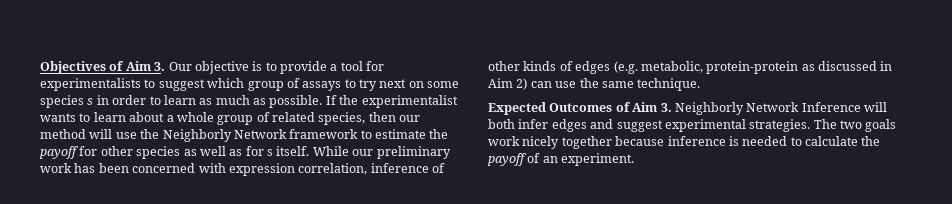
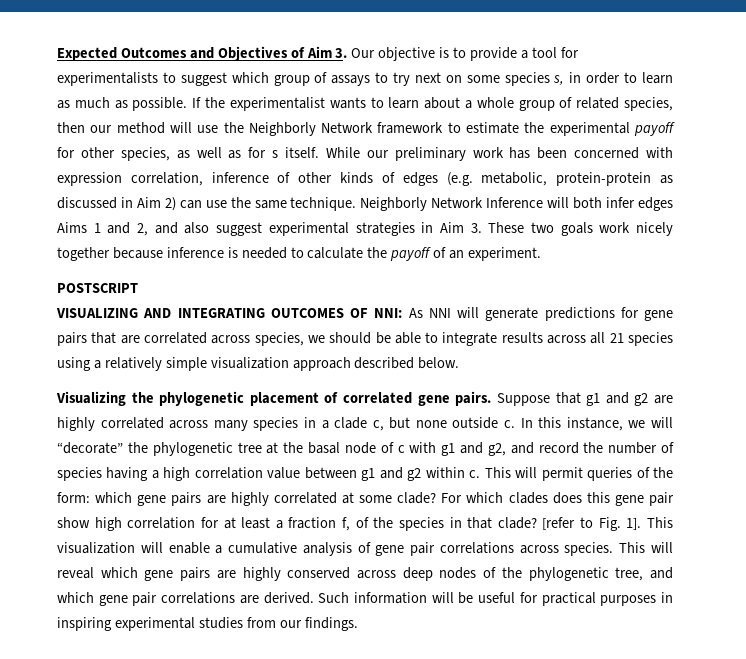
(40, 67) none -> [57,47,214,61] Expected Outcomes and
[87,98,94,105] s -> [553,75,565,85] s,
(449, 134) none -> [549,122,630,136] experimental
[136,146,181,159] species -> [120,147,170,161] species,
[488,102,672,115] // Expected Outcomes of Aim 3. -> (357, 204) none
[590,119,837,132] and suggest experimental strategies. The -> [57,222,525,236] Aims 1 and 2, and also suggest experimental strategies in Aim 3. These
(635, 159) none -> [57,283,138,293] [56,307,673,321] [57,332,673,346] [57,357,460,371] [56,391,674,406] [57,417,673,431] [57,442,674,456] [57,467,674,481] [57,492,674,506] [57,517,674,531] [57,542,673,556] [57,567,673,581] [57,592,673,606] [57,617,358,631] // POSTSCRIPT // VISUALIZING AND INTEGRATING OUTCOMES OF NNI: As NNI will generate predictions for gene pairs that are correlated across species, we should be able to integrate results across all 21 species using a relatively simple visualization approach described below. // Visualizing the phylogenetic placement of correlated gene pairs. Suppose that g1 and g2 are highly correlated across many species in a clade c, but none outside c. In this instance, we will “decorate” the phylogenetic tree at the basal node of c with g1 and g2, and record the number of species having a high correlation value between g1 and g2 within c. This will permit queries of the form: which gene pairs are highly correlated at some clade? For which clades does this gene pair show high correlation for at least a fraction f, of the species in that clade? [refer to Fig. 1]. This visualization will enable a cumulative analysis of gene pair correlations across species. This will reveal which gene pairs are highly conserved across deep nodes of the phylogenetic tree, and which gene pair correlations are derived. Such information will be useful for practical purposes in inspiring experimental studies from our findings.

